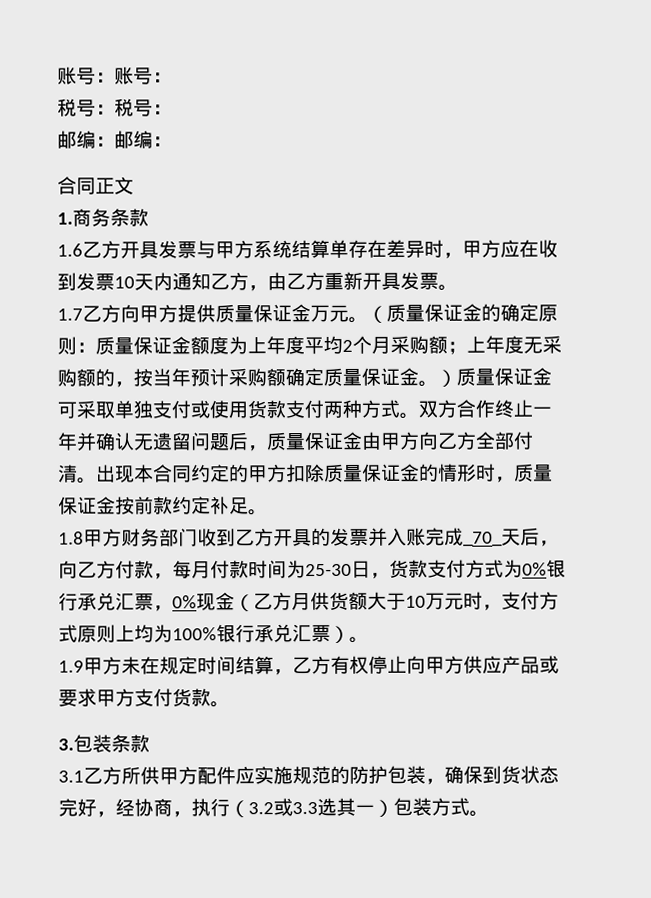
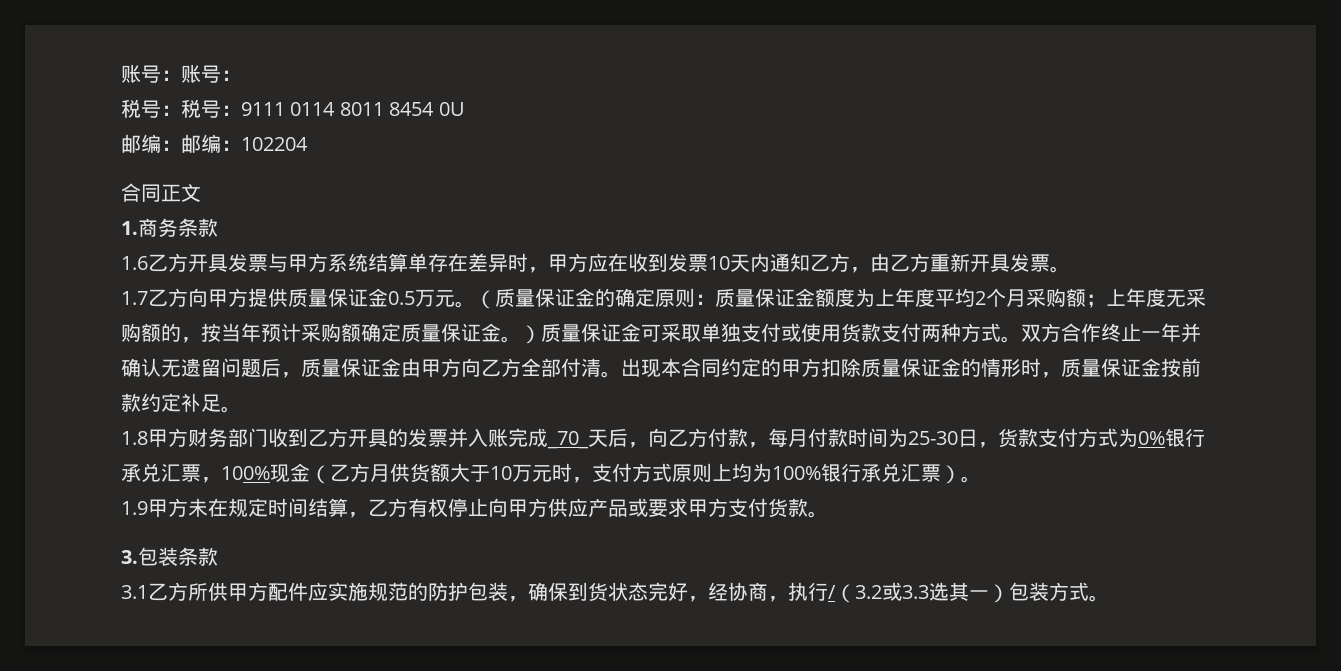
(172, 109) none -> [241,102,465,116] 9111 0114 8011 8454 0U
(172, 141) none -> [241,137,308,151] 102204
(311, 313) none -> [388,291,415,305] 0.5
[172,595,197,609] 0% -> [221,466,270,480] 100%
(230, 807) none -> [828,585,836,599] /

